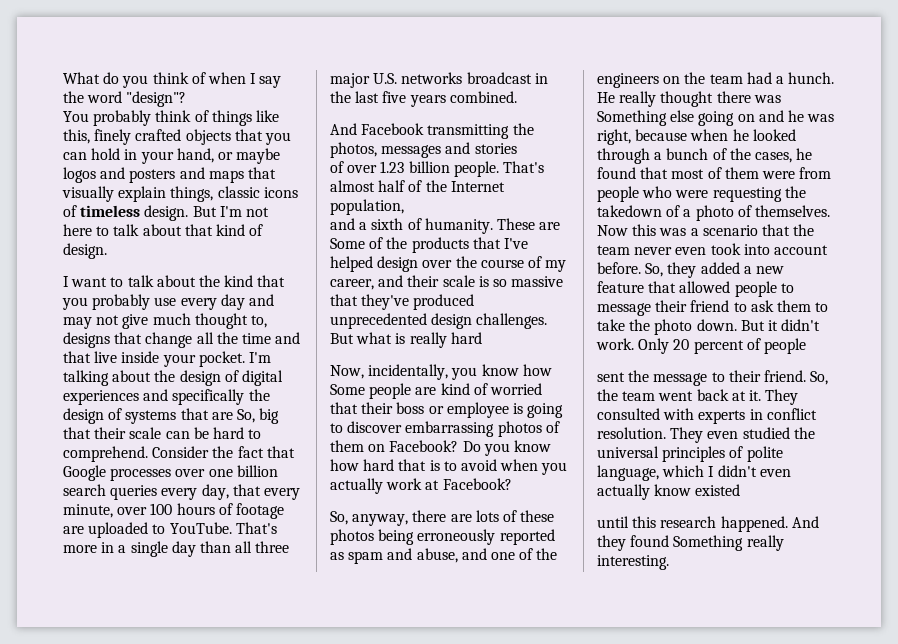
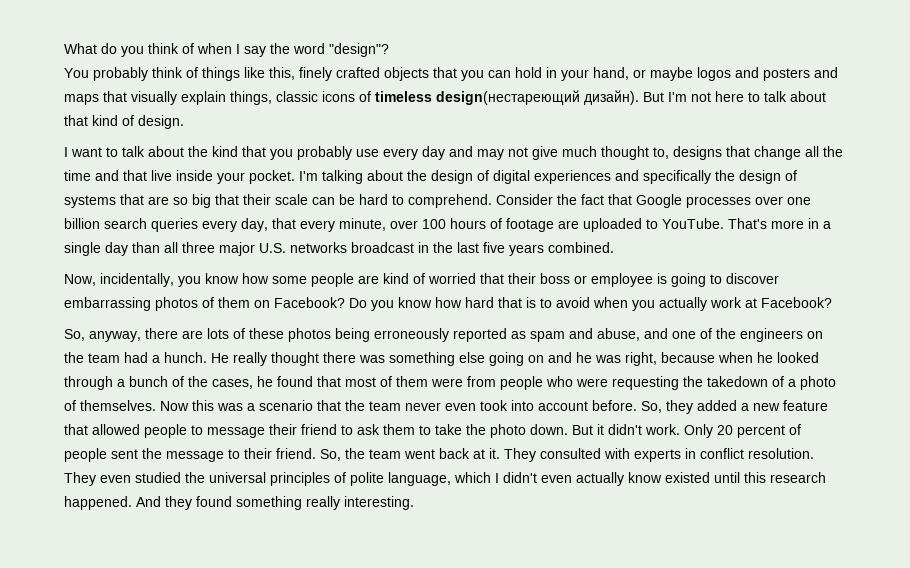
[144,205,189,221] design. -> [436,90,639,105] design(нестареющий дизайн).
[236,409,255,423] So, -> [173,197,188,205] so
[330,123,534,139] [330,142,517,158] [330,161,544,177] [330,180,505,192] [330,199,404,215] [330,218,561,234] [330,237,528,253] [330,256,567,272] [330,275,564,290] [330,294,475,310] [330,313,548,329] [330,332,482,348] // And Facebook transmitting the photos, messages and stories // of over 1.23 billion people. That's almost half of the Internet population, // and a sixth of humanity. These are Some of the products that I've helped design over the course of my career, and their scale is so massive that they've produced unprecedented design challenges. But what is really hard -> (614, 247) none
[330,384,365,395] Some -> [272,276,307,284] some
[597,110,667,126] Something -> [389,352,455,366] something
(806, 346) // -> (107, 455) none
(741, 490) // -> (710, 477) none
[673,535,744,551] Something -> [236,496,302,510] something

